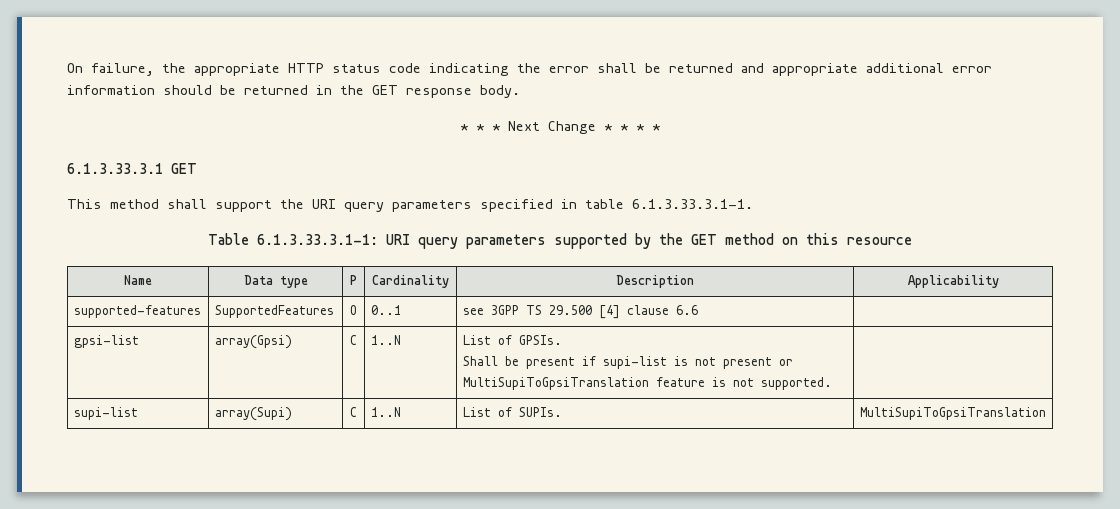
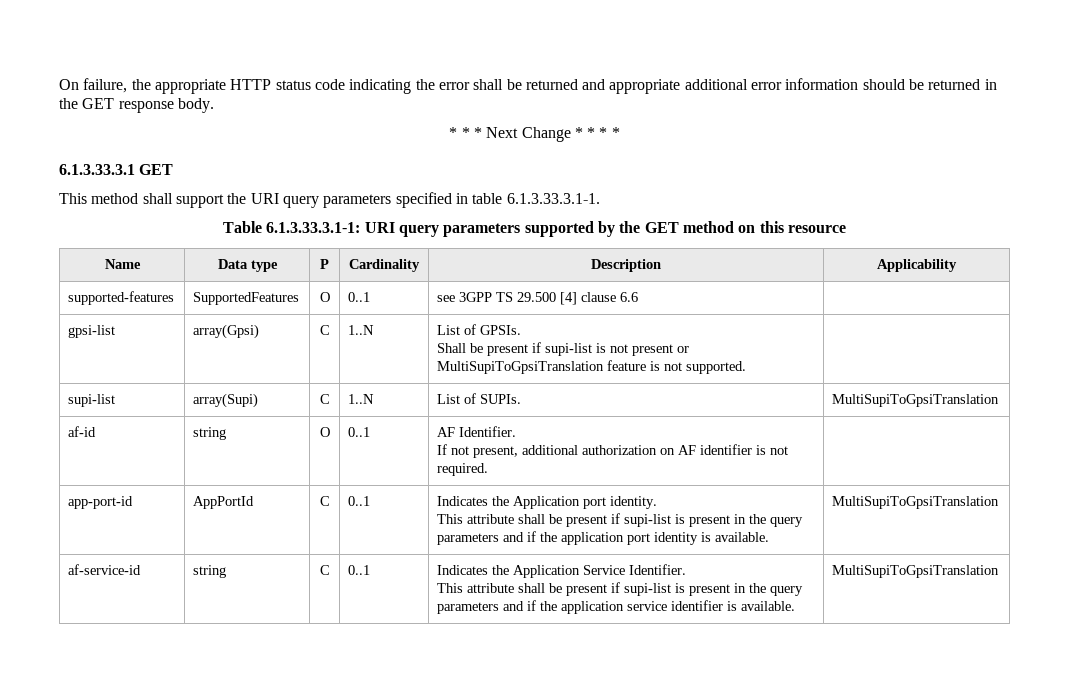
(1046, 413) none -> [68,426,97,437] [193,427,227,440] [319,427,330,437] [348,427,371,437] [437,426,517,437] [437,444,789,458] [437,463,489,476] [68,496,134,509] [193,496,255,509] [319,496,330,506] [348,496,371,506] [437,496,658,509] [437,513,804,527] [437,531,770,545] [832,496,1000,509] [68,564,142,575] [193,565,227,578] [319,565,330,575] [348,565,371,575] [437,564,687,578] [437,582,804,596] [437,600,796,614] [832,565,1000,578] // af-id | string | O | 0..1 | AF Identifier. // If not present, additional authorization on AF identifier is not required. | // app-port-id | AppPortId | C | 0..1 | Indicates the Application port identity. // This attribute shall be present if supi-list is present in the query parameters and if the application port identity is available. | MultiSupiToGpsiTranslation // af-service-id | string | C | 0..1 | Indicates the Application Service Identifier. // This attribute shall be present if supi-list is present in the query parameters and if the application service identifier is available. | MultiSupiToGpsiTranslation

